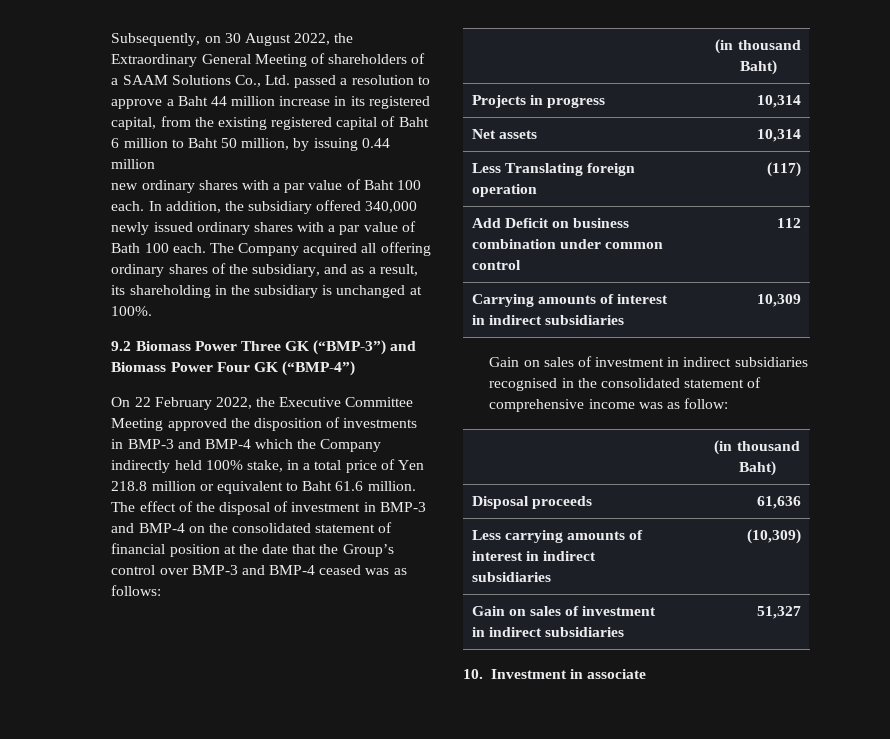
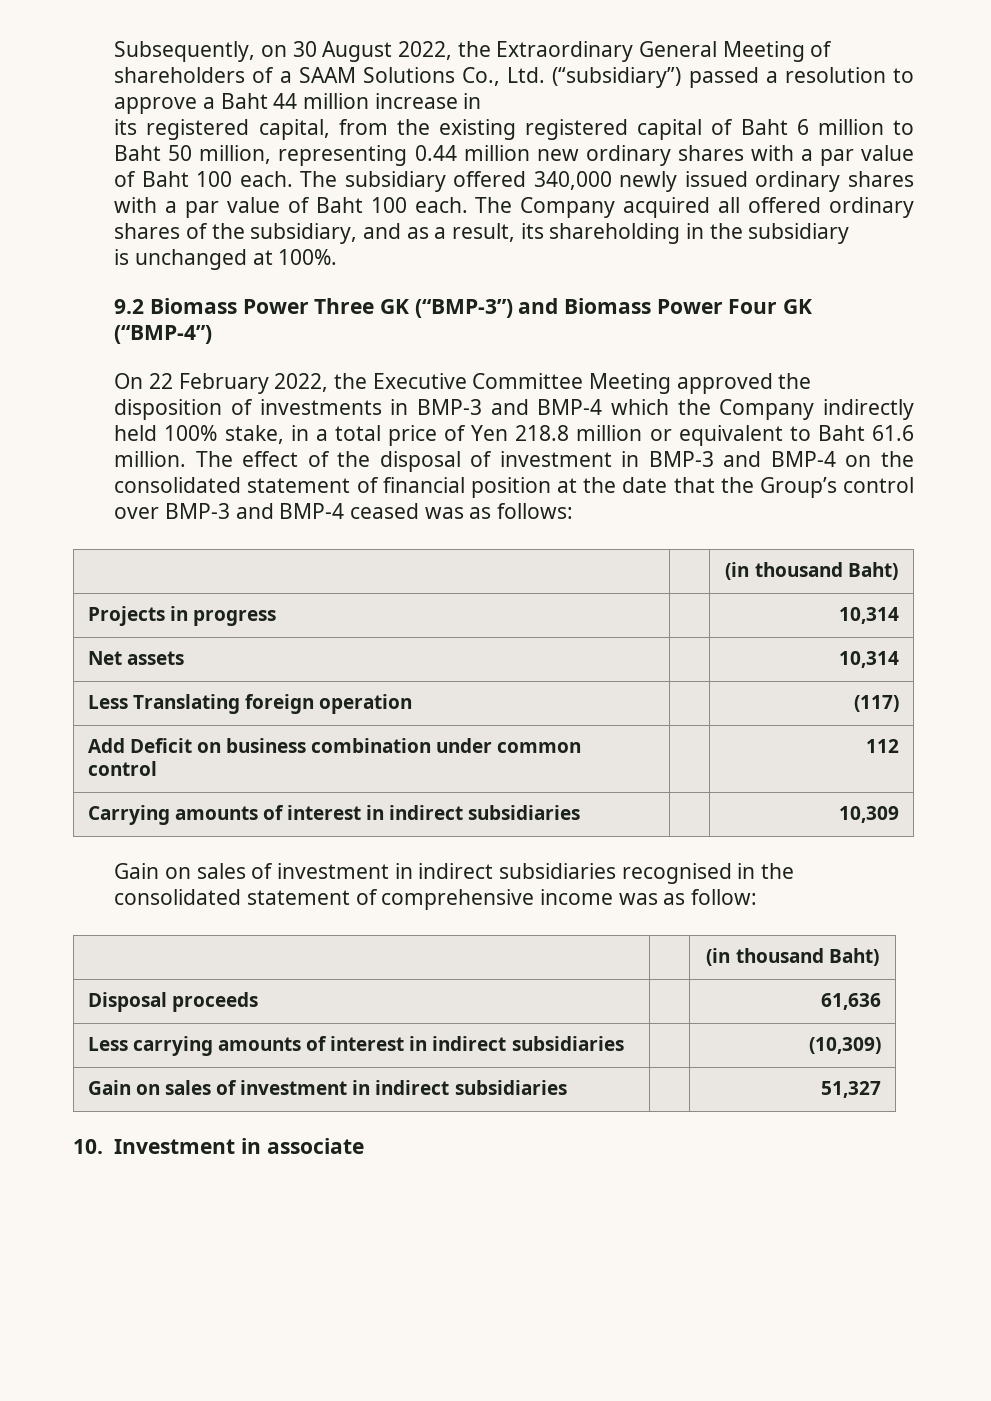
(291, 80) none -> [552,67,682,88] (“subsidiary”)
(347, 101) none -> (482, 101) //
[293,138,358,151] by issuing -> [278,145,408,166] representing
(156, 164) // -> (530, 153) none
[148,201,244,213] In addition, the -> [300,171,338,187] The
[111,243,141,253] Bath -> [315,197,363,213] Baht
[380,242,431,256] offering -> [748,197,822,213] offered
(319, 291) none -> (850, 233) //

